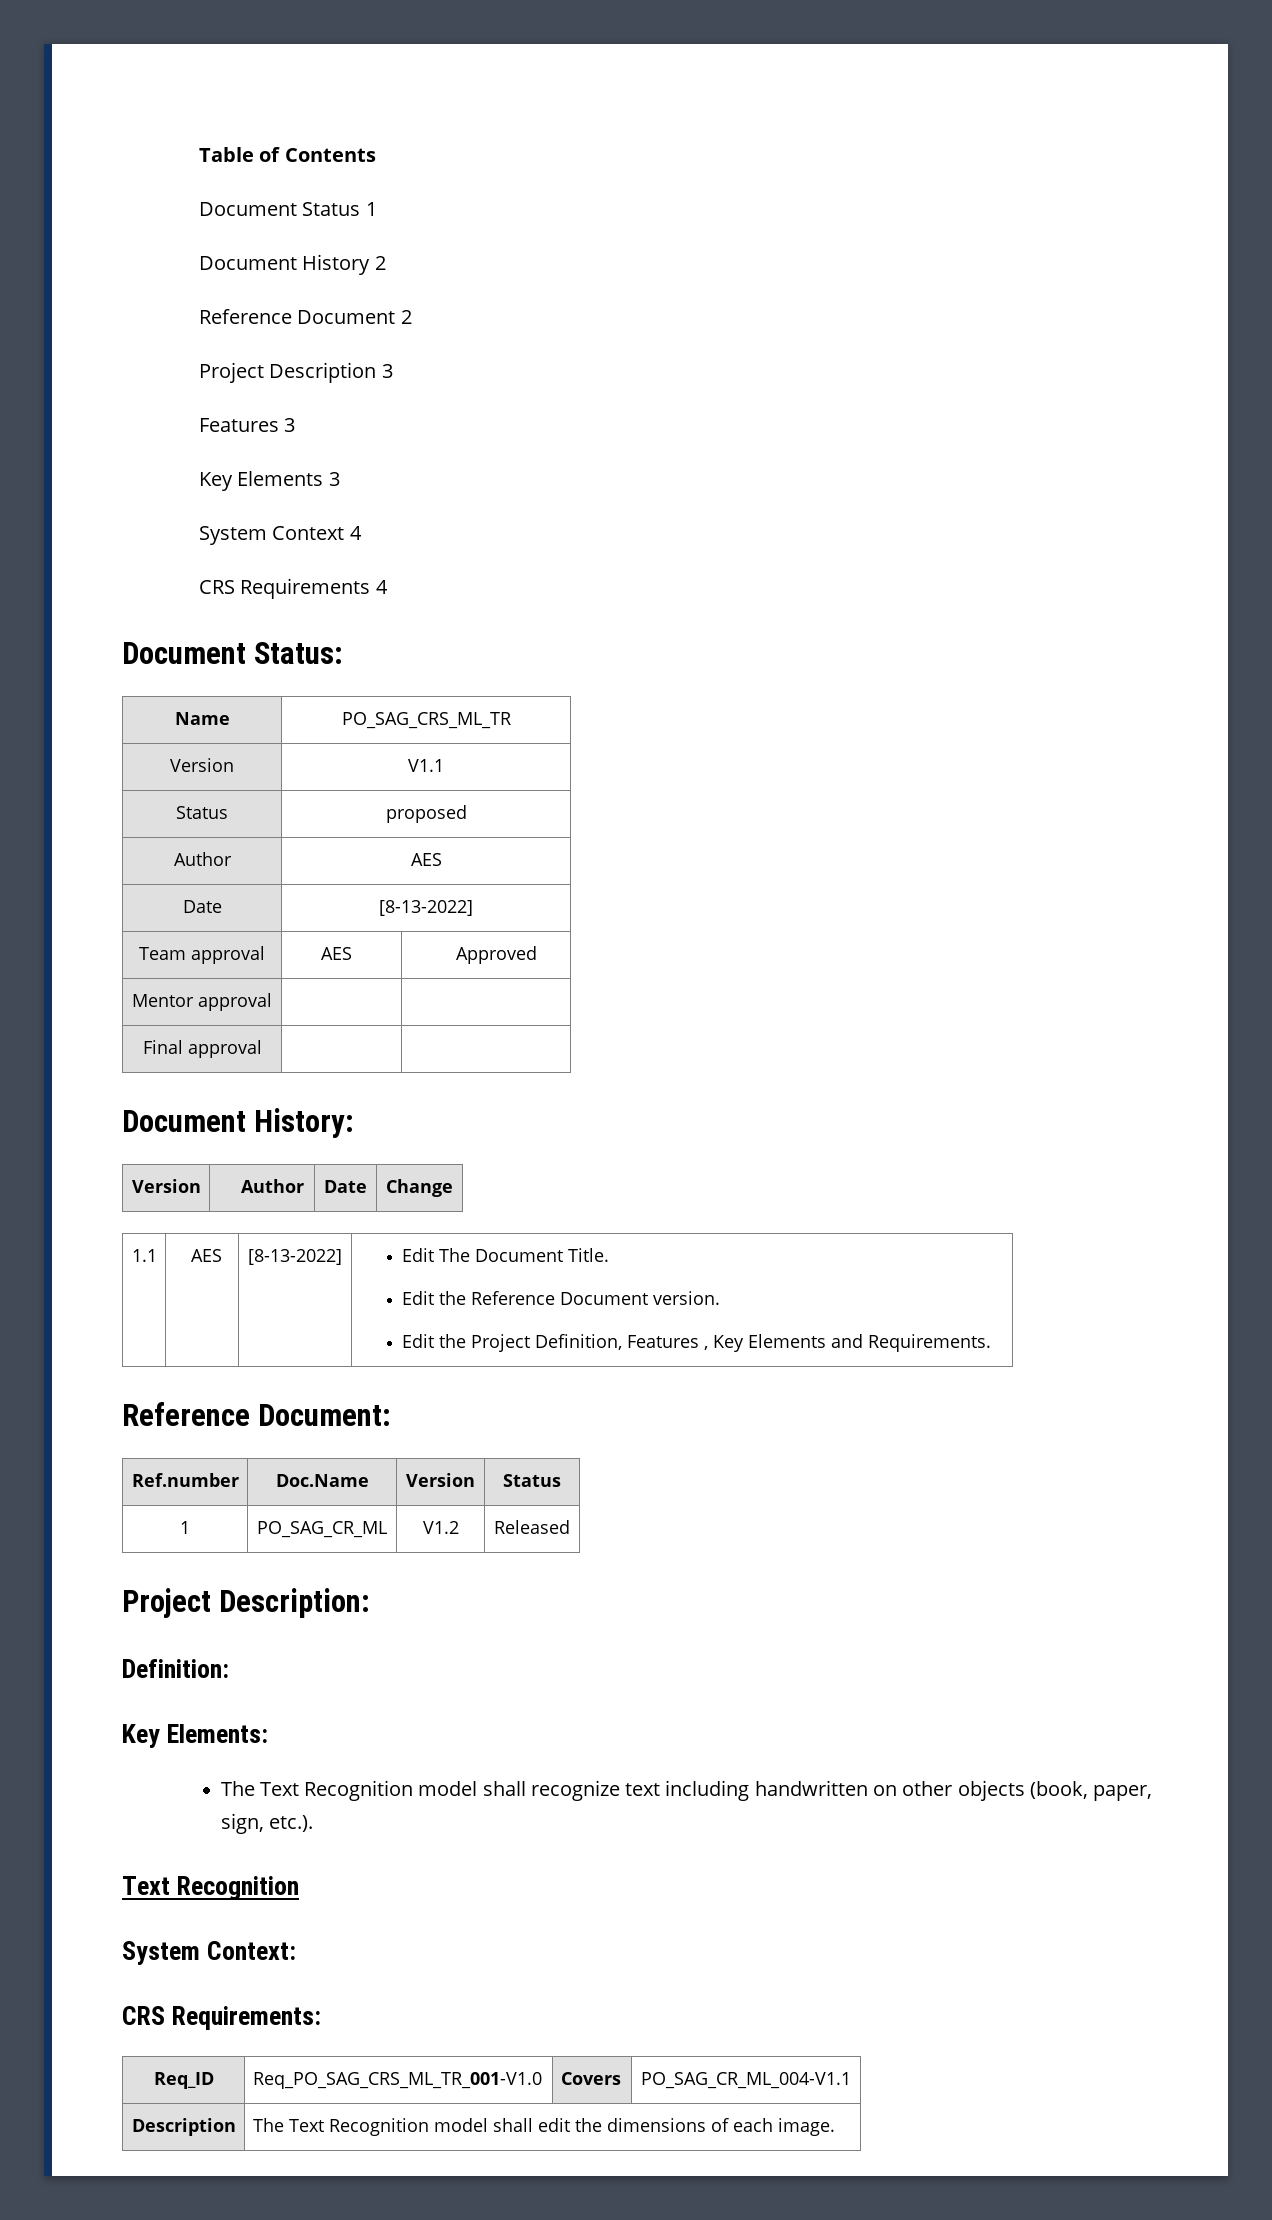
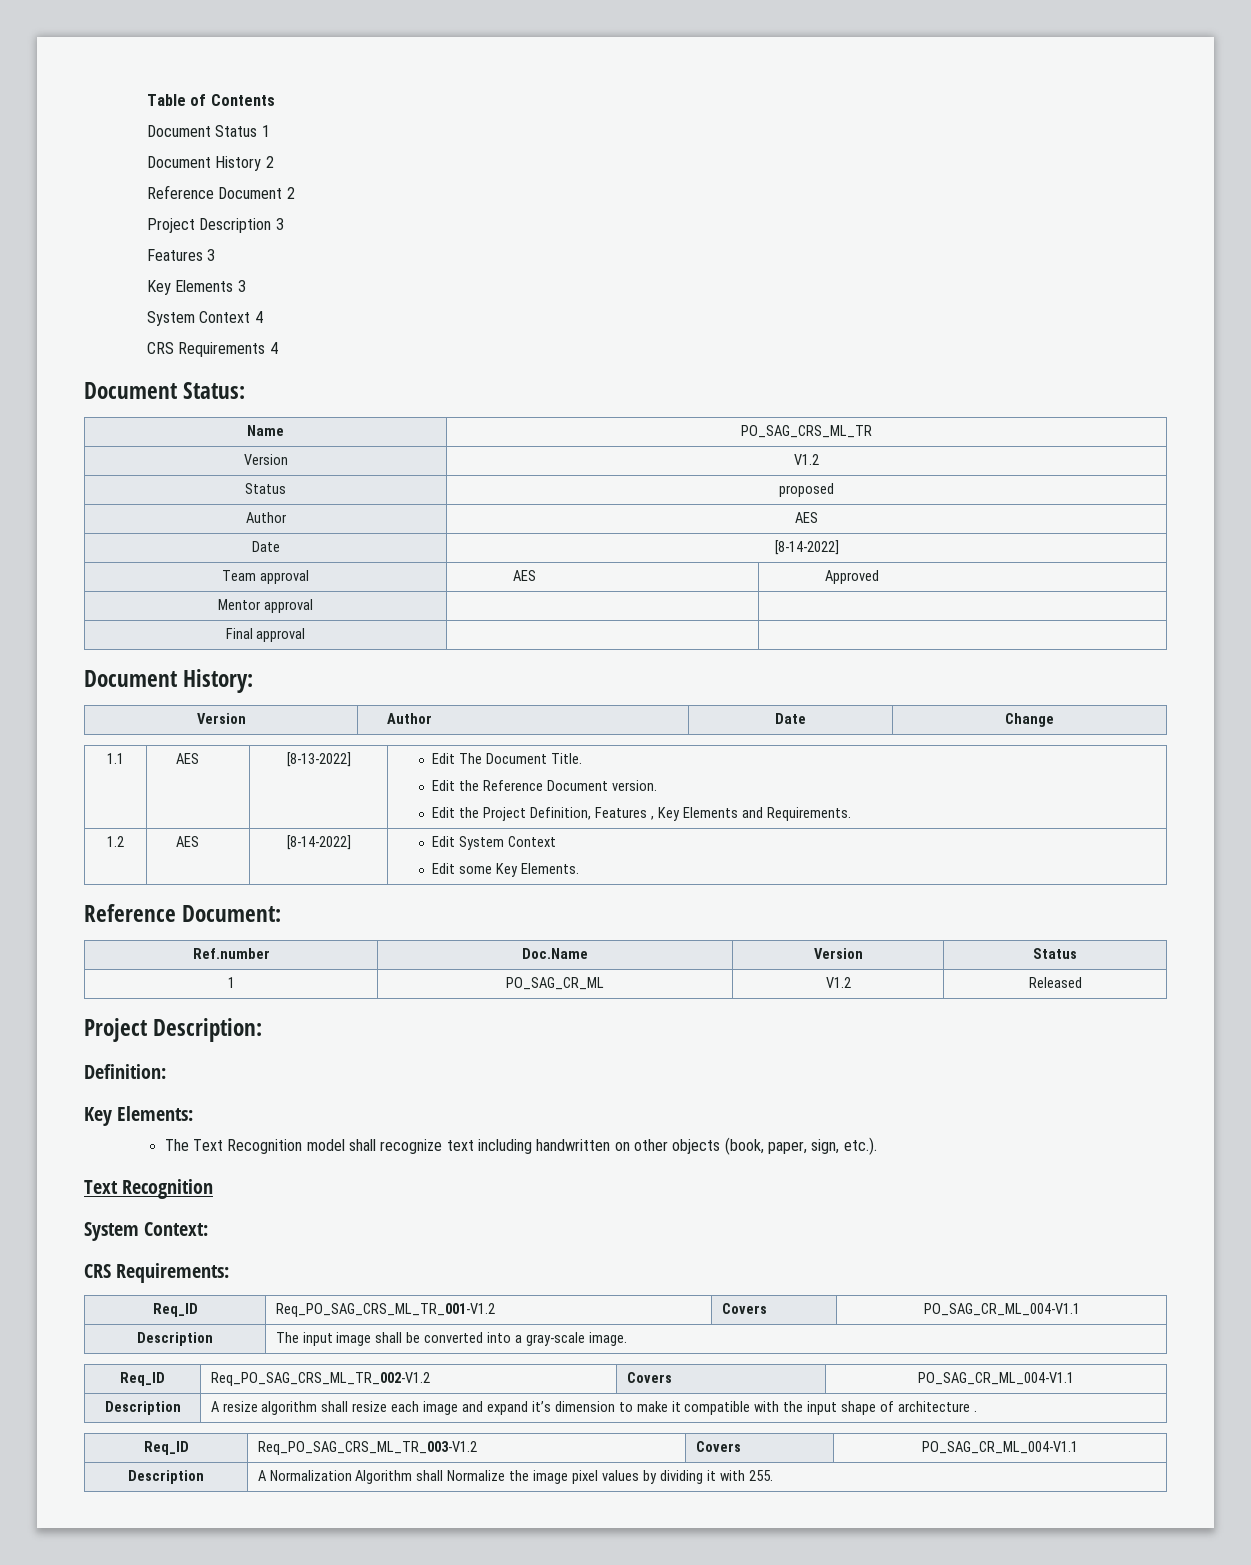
[408,759,444,772] V1.1 -> [794,454,819,465] V1.2
[379,900,473,916] [8-13-2022] -> [774,540,839,555] [8-14-2022]
(992, 1343) none -> [107,836,124,847] [175,836,199,847] [286,835,351,850] [432,836,557,850] [432,863,580,877] // 1.2 | AES | [8-14-2022] | Edit System Context // Edit some Key Elements.
[252,2072,542,2089] Req_PO_SAG_CRS_ML_TR_001-V1.0 -> [275,1303,495,1317] Req_PO_SAG_CRS_ML_TR_001-V1.2
[288,2118,835,2136] Text Recognition model shall edit the dimensions of each image. -> [302,1332,627,1346] [120,1372,165,1386] [210,1372,430,1386] [626,1372,672,1383] [918,1372,1074,1385] [104,1401,181,1415] [210,1401,977,1415] [143,1441,189,1455] [257,1441,477,1455] [695,1441,741,1452] [922,1441,1078,1454] [128,1470,204,1484] [257,1470,773,1484] input image shall be converted into a gray-scale image. // Req_ID | Req_PO_SAG_CRS_ML_TR_002-V1.2 | Covers | PO_SAG_CR_ML_004-V1.1 // Description | A resize algorithm shall resize each image and expand it’s dimension to make it compatible with the input shape of architecture . // Req_ID | Req_PO_SAG_CRS_ML_TR_003-V1.2 | Covers | PO_SAG_CR_ML_004-V1.1 // Description | A Normalization Algorithm shall Normalize the image pixel values by dividing it with 255.

